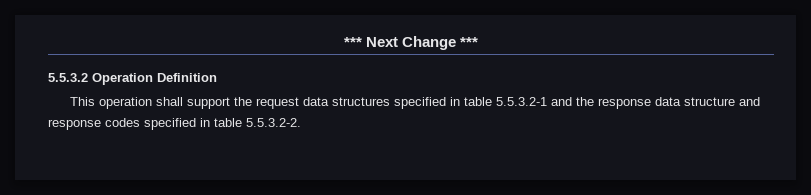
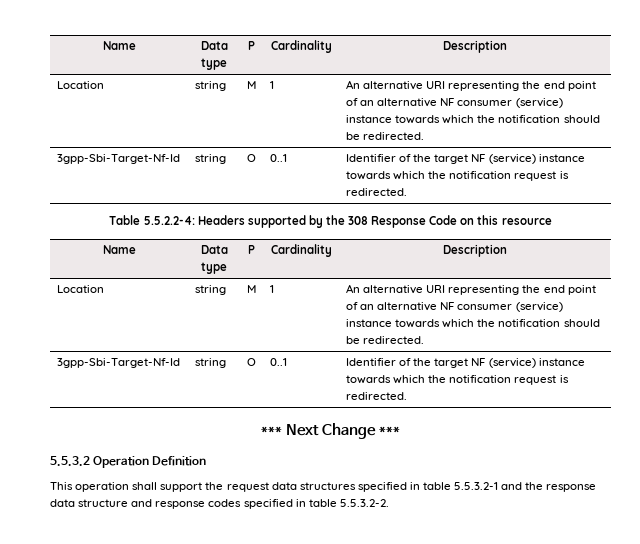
(343, 42) none -> [103,41,136,50] [200,41,228,50] [201,58,227,70] [248,41,255,50] [271,40,332,53] [443,40,508,53] [57,81,105,89] [195,81,227,91] [247,81,256,89] [270,81,275,89] [346,80,596,91] [346,98,563,108] [346,115,600,124] [346,132,425,140] [57,154,181,164] [195,154,227,164] [247,154,256,162] [270,154,288,162] [346,154,585,164] [346,171,569,181] [346,188,408,196] [109,215,552,228] [103,245,136,254] [200,245,228,254] [201,262,227,274] [248,245,255,254] [271,244,332,257] [443,244,508,257] [57,285,105,293] [195,285,227,295] [247,285,256,293] [270,285,275,293] [346,284,596,295] [346,302,563,312] [346,319,600,328] [346,336,425,344] [57,358,181,368] [195,358,227,368] [247,358,256,366] [270,358,288,366] [346,358,585,368] [346,375,569,385] [346,392,408,400] Name | Data type | P | Cardinality | Description // Location | string | M | 1 | An alternative URI representing the end point of an alternative NF consumer (service) instance towards which the notification should be redirected. // 3gpp-Sbi-Target-Nf-Id | string | O | 0..1 | Identifier of the target NF (service) instance towards which the notification request is redirected. // Table 5.5.2.2-4: Headers supported by the 308 Response Code on this resource // Name | Data type | P | Cardinality | Description // Location | string | M | 1 | An alternative URI representing the end point of an alternative NF consumer (service) instance towards which the notification should be redirected. // 3gpp-Sbi-Target-Nf-Id | string | O | 0..1 | Identifier of the target NF (service) instance towards which the notification request is redirected. //

